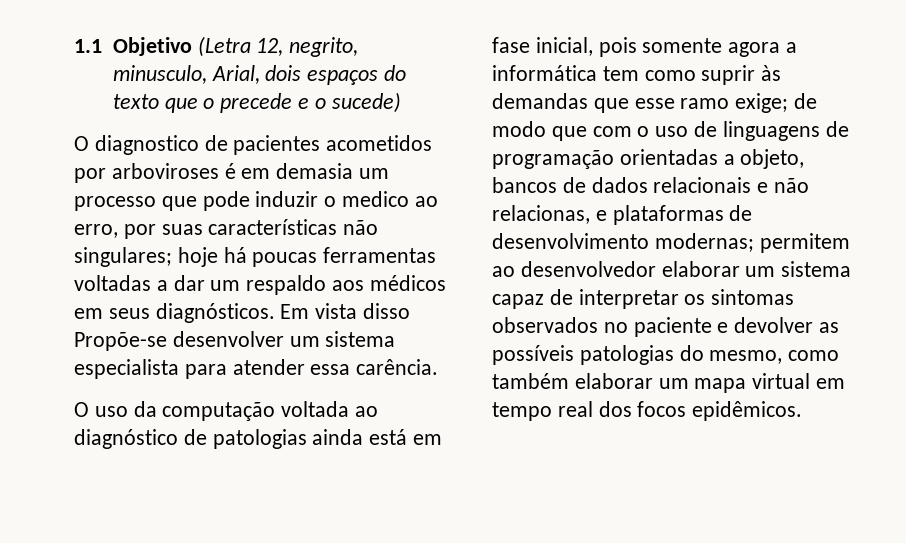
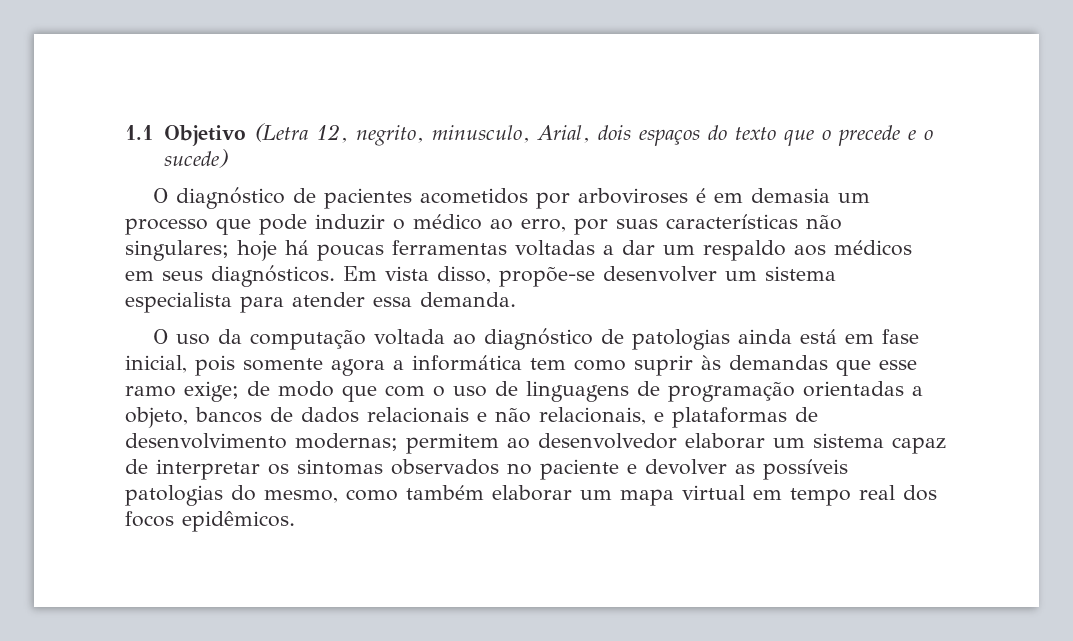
[94,135,199,155] diagnostico -> [176,187,286,209] diagnóstico
[342,191,410,207] medico -> [413,214,482,230] médico
[363,303,411,319] [74,332,167,351] disso Propõe-se -> [437,266,595,287] disso, propõe-se
[356,359,439,375] carência. -> [420,292,516,307] demanda.
[492,205,590,224] relacionas, -> [539,407,646,425] relacionais,

